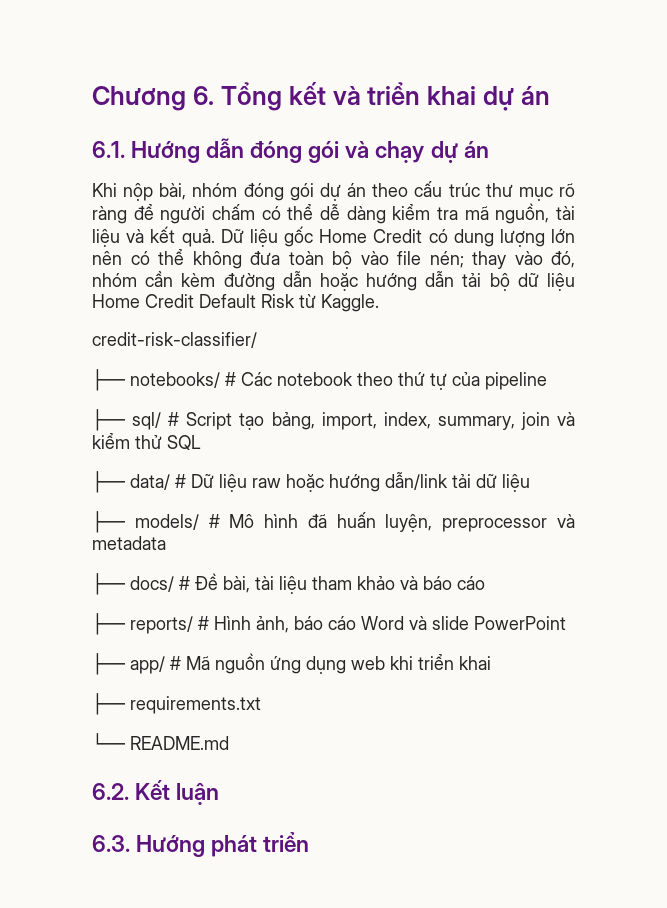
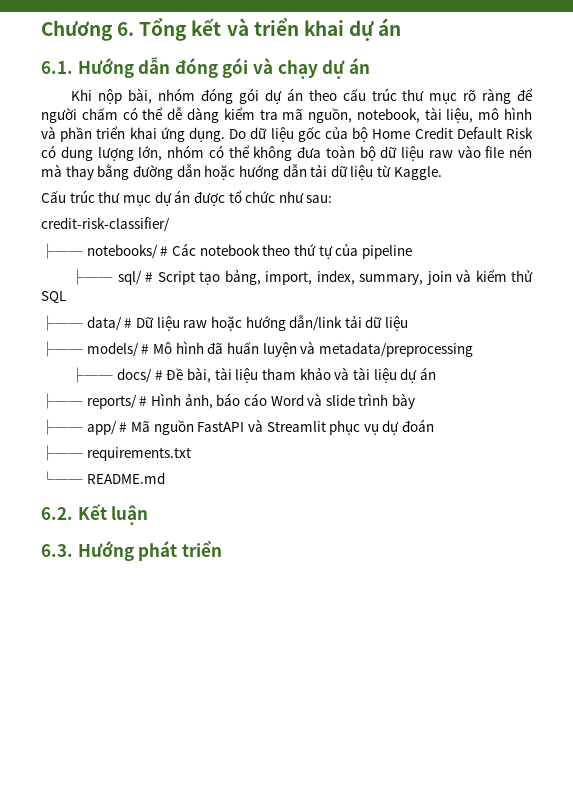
[556,206,575,220] [92,226,423,247] tài liệu và kết quả. Dữ liệu gốc Home Credit -> [356,107,532,123] [41,126,533,142] notebook, tài liệu, mô hình và phần triển khai ứng dụng. Do dữ liệu gốc của bộ Home Credit Default Risk
[551,229,575,243] [92,251,122,265] lớn nên -> [138,145,204,161] lớn, nhóm
[360,251,575,269] [92,271,216,287] vào file nén; thay vào đó, nhóm cần kèm -> [380,145,532,161] [41,164,130,180] dữ liệu raw vào file nén mà thay bằng
[489,273,575,291] [92,294,379,312] bộ dữ liệu Home Credit Default Risk từ Kaggle. -> [330,165,442,180] [41,190,333,206] dữ liệu từ Kaggle. // Cấu trúc thư mục dự án được tổ chức như sau:
[385,514,575,532] [92,536,166,550] luyện, preprocessor và metadata -> [262,341,473,357] luyện và metadata/preprocessing
[423,576,485,590] báo cáo -> [352,367,436,383] tài liệu dự án
[474,616,566,630] PowerPoint -> [358,393,416,409] trình bày
[270,654,491,674] ứng dụng web khi triển khai -> [197,419,435,435] FastAPI và Streamlit phục vụ dự đoán

